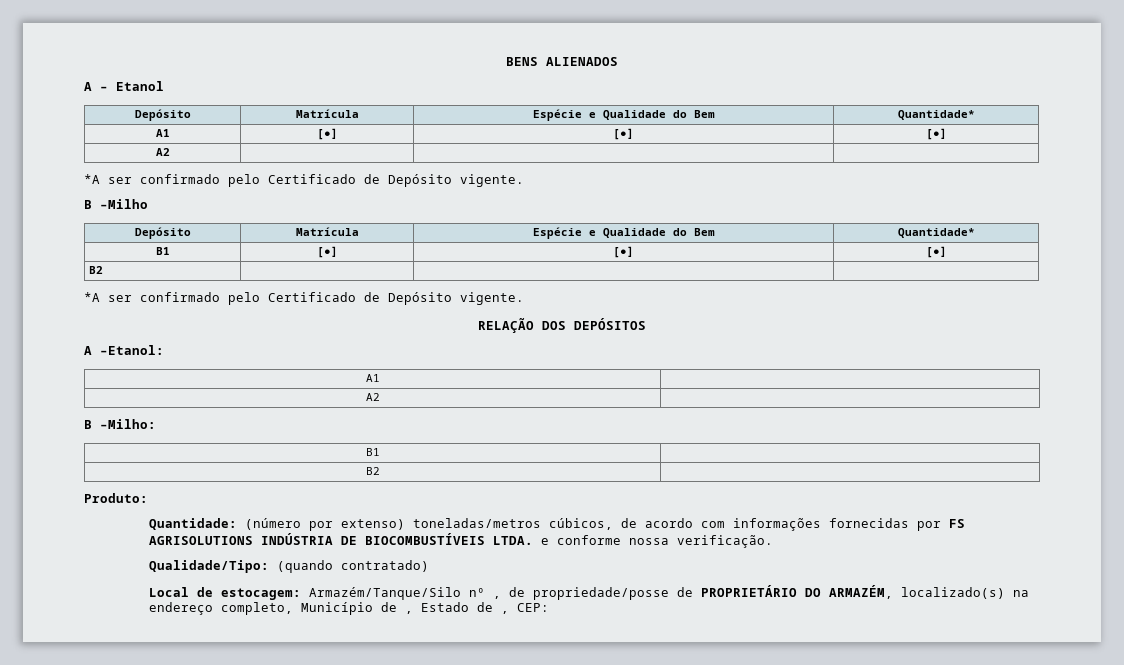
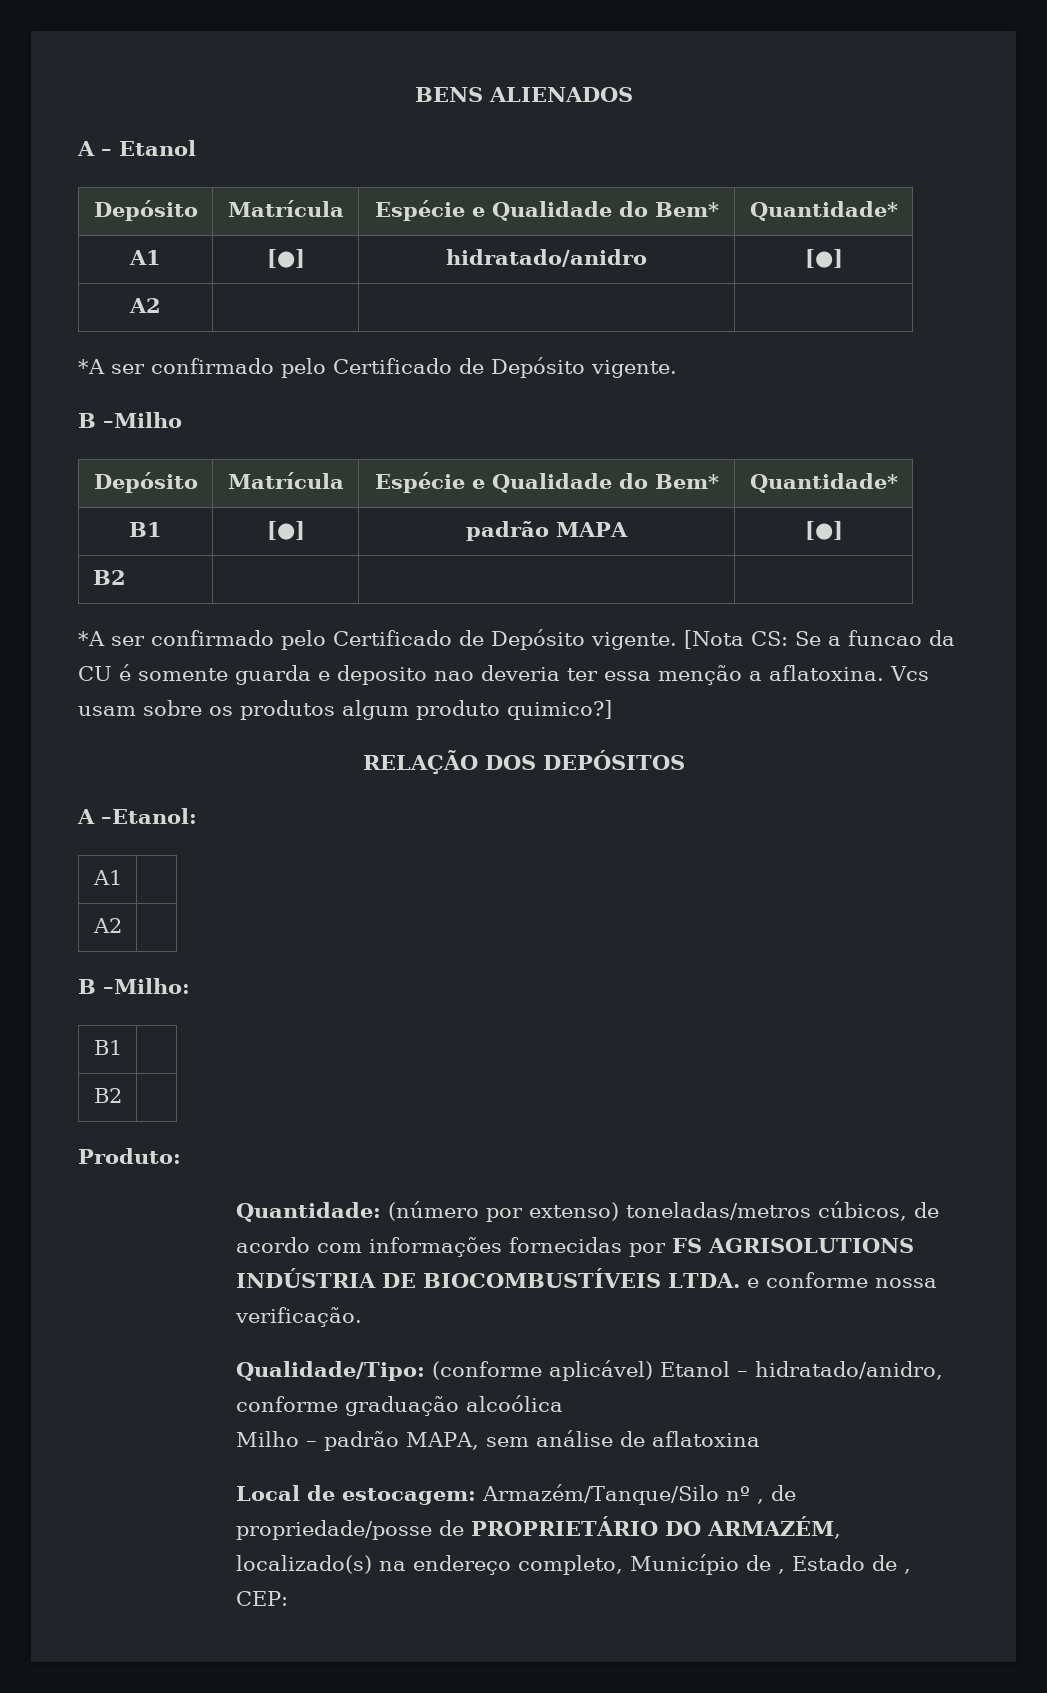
[693,110,715,118] Bem -> [654,202,719,217] Bem*
[613,128,635,140] [●] -> [446,249,647,267] hidratado/anidro
[693,228,715,236] Bem -> [654,474,719,489] Bem*
[613,246,635,258] [●] -> [466,521,629,541] padrão MAPA
(524, 298) none -> [684,630,955,649] [78,664,929,685] [78,700,612,720] [Nota CS: Se a funcao da CU é somente guarda e deposito nao deveria ter essa menção a aflatoxina. Vcs usam sobre os produtos algum produto quimico?]
[277,560,430,573] (quando contratado) -> [432,1360,944,1381] [236,1395,564,1416] [236,1430,761,1451] (conforme aplicável) Etanol – hidratado/anidro, conforme graduação alcoólica // Milho – padrão MAPA, sem análise de aflatoxina

